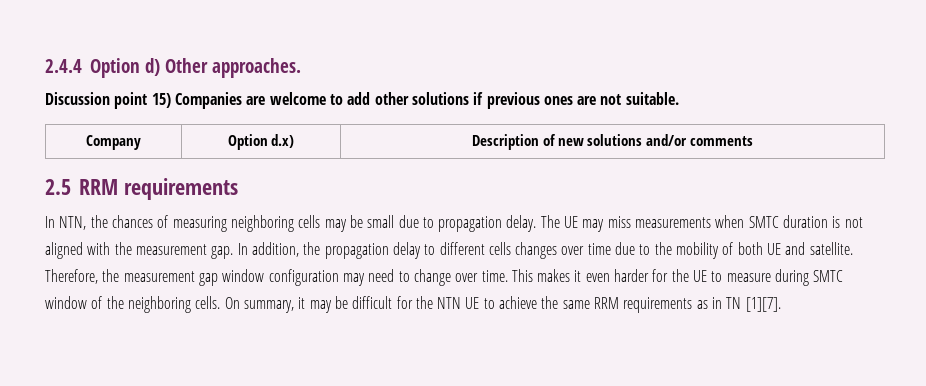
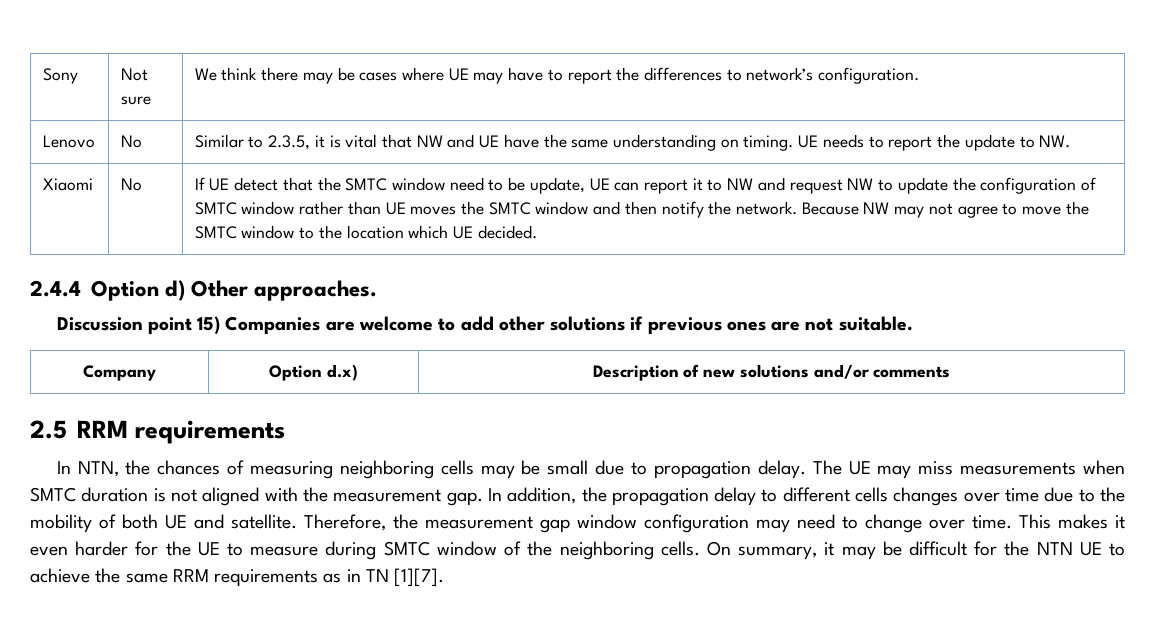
(45, 66) none -> [42,68,78,84] [120,68,148,81] [120,96,151,105] [194,67,920,84] [42,135,95,148] [120,135,142,148] [194,134,1071,151] [42,178,93,191] [120,178,142,191] [194,177,1096,194] [194,201,1089,218] [194,225,537,239] Sony | Not sure | We think there may be cases where UE may have to report the differences to network’s configuration. // Lenovo | No | Similar to 2.3.5, it is vital that NW and UE have the same understanding on timing. UE needs to report the update to NW. // Xiaomi | No | If UE detect that the SMTC window need to be update, UE can report it to NW and request NW to update the configuration of SMTC window rather than UE moves the SMTC window and then notify the network. Because NW may not agree to move the SMTC window to the location which UE decided. //

